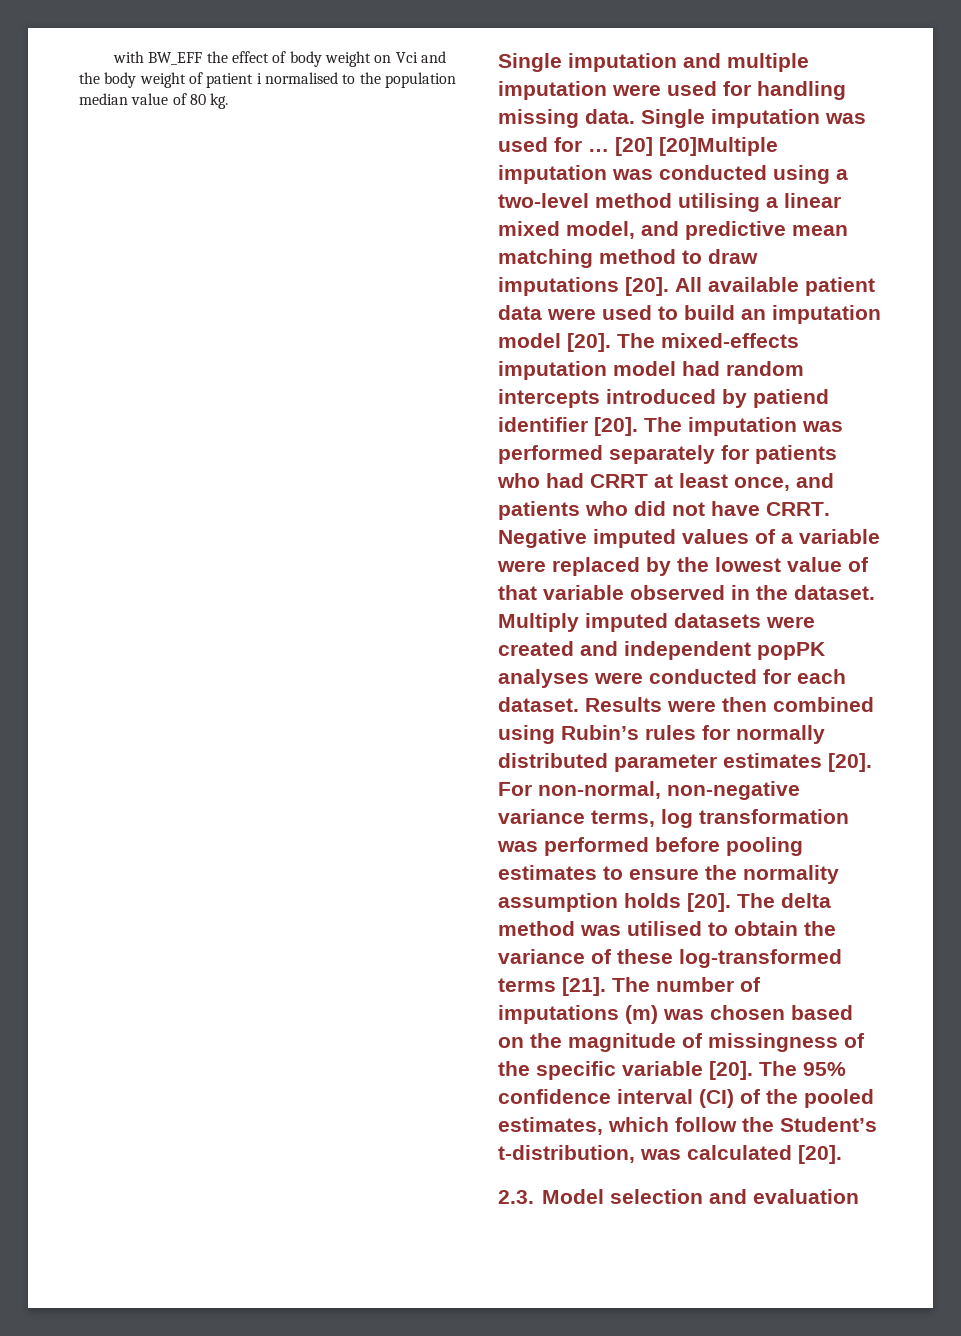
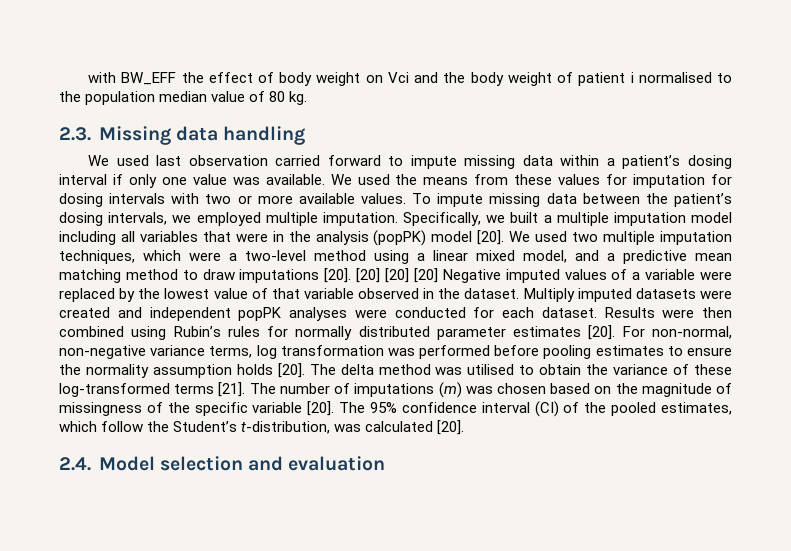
[498,53,809,72] [498,81,846,100] [498,109,866,128] [498,137,778,156] [498,165,830,184] Single imputation and multiple imputation were used for handling missing data. Single imputation was used for … [20] [20]Multiple imputation was conducted using -> [59,126,306,145] [88,155,732,169] [59,174,732,188] [59,193,732,207] [59,212,732,226] [59,230,732,246] [59,250,221,264] 2.3. Missing data handling // We used last observation carried forward to impute missing data within a patient’s dosing interval if only one value was available. We used the means from these values for imputation for dosing intervals with two or more available values. To impute missing data between the patient’s dosing intervals, we employed multiple imputation. Specifically, we built a multiple imputation model including all variables that were in the analysis (popPK) model [20]. We used two multiple imputation techniques, which were
[678,193,760,212] utilising -> [374,250,409,264] using
(679, 228) none -> [607,253,615,261] a
[675,277,875,296] [498,305,881,324] [498,333,799,352] [498,361,804,380] [498,389,829,408] [498,417,843,436] [498,445,837,464] [497,473,834,491] [498,501,830,520] All available patient data were used to build an imputation model [20]. The mixed-effects imputation model had random intercepts introduced by patiend identifier [20]. The imputation was performed separately for patients who had CRRT at least once, and patients who did not have CRRT. -> [356,268,438,283] [20] [20] [20]
[498,1190,534,1204] 2.3. -> [59,457,91,471] 2.4.

